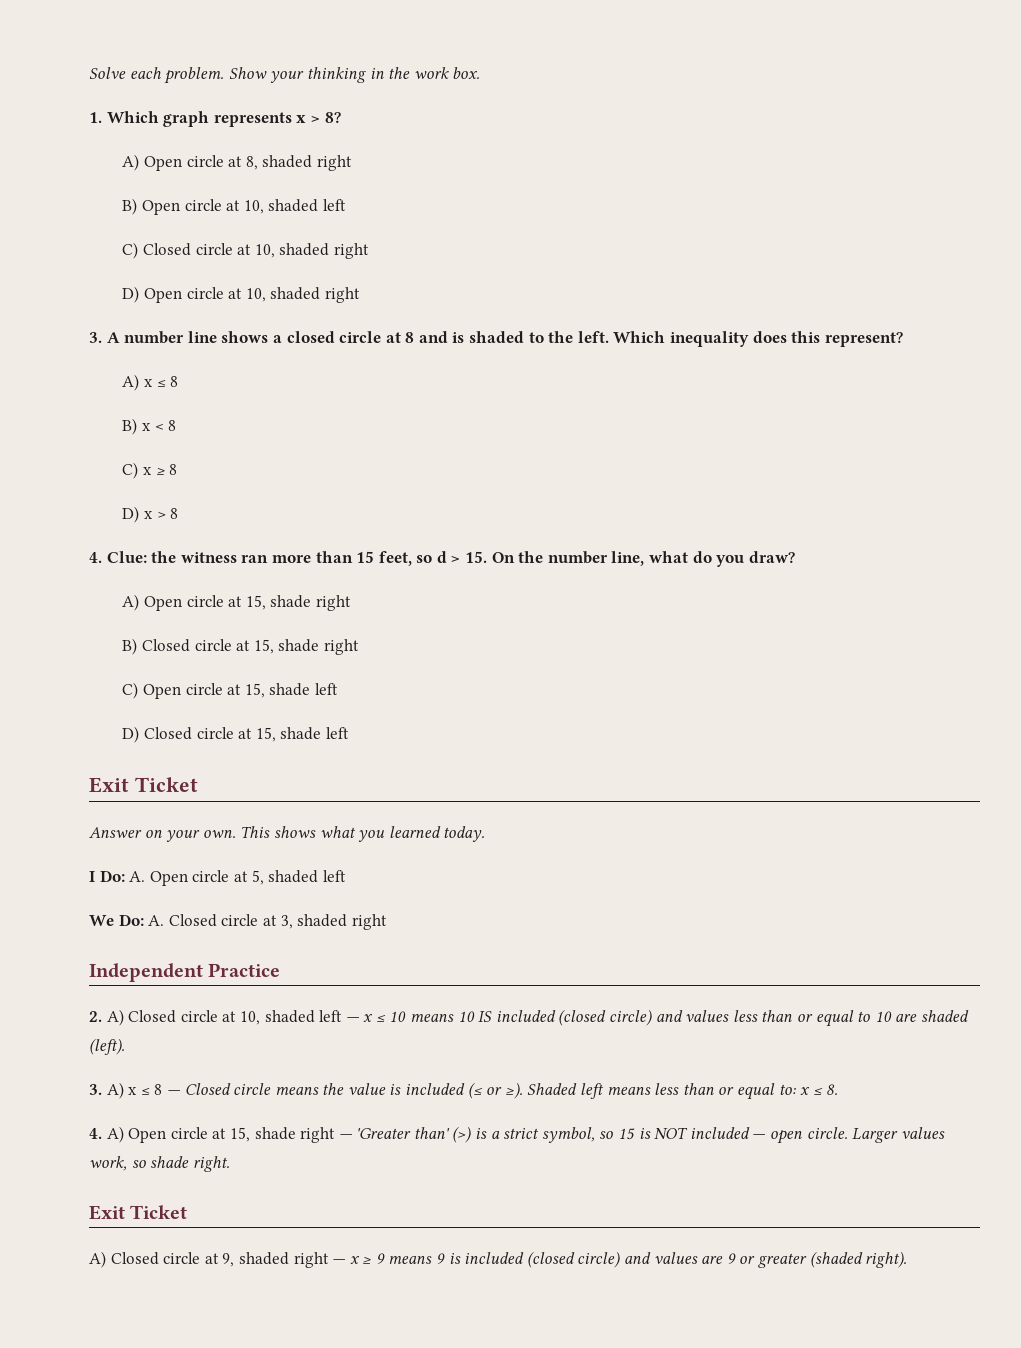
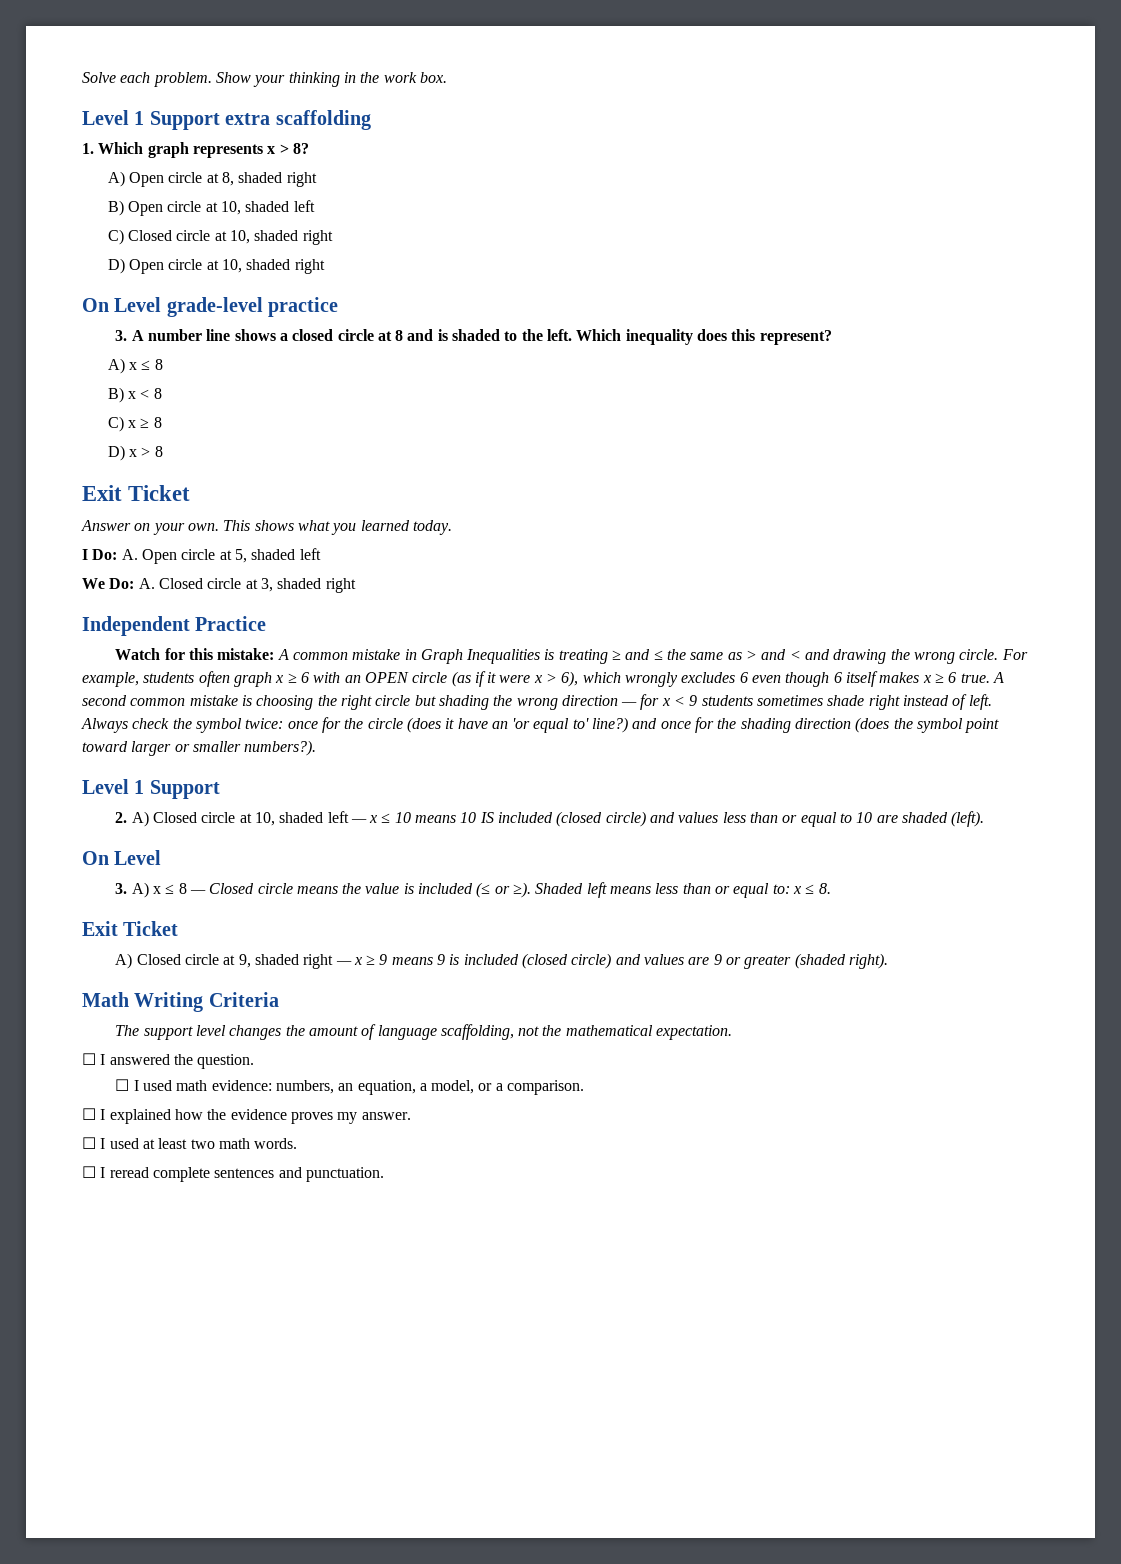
(481, 73) none -> [82,110,371,130] // Level 1 Support extra scaffolding
(360, 295) none -> [82,297,339,317] // On Level grade-level practice
[89,551,795,567] [122,594,351,611] [122,638,359,655] [122,682,338,699] [122,726,349,743] // 4. Clue: the witness ran more than 15 feet, so d > 15. On the number line, what do you draw? // A) Open circle at 15, shade right // B) Closed circle at 15, shade right // C) Open circle at 15, shade left // D) Closed circle at 15, shade left -> (163, 451) none
(281, 970) none -> [115,648,1028,664] [82,671,1004,687] [82,694,992,710] [81,717,1000,733] [82,740,317,756] [82,779,220,799] // Watch for this mistake: A common mistake in Graph Inequalities is treating ≥ and ≤ the same as > and < and drawing the wrong circle. For example, students often graph x ≥ 6 with an OPEN circle (as if it were x > 6), which wrongly excludes 6 even though 6 itself makes x ≥ 6 true. A second common mistake is choosing the right circle but shading the wrong direction — for x < 9 students sometimes shade right instead of left. Always check the symbol twice: once for the circle (does it have an 'or equal to' line?) and once for the shading direction (does the symbol point toward larger or smaller numbers?). // Level 1 Support
(125, 1046) none -> [82,850,162,865] // On Level
[89,1126,945,1144] [89,1156,230,1172] // 4. A) Open circle at 15, shade right — 'Greater than' (>) is a strict symbol, so 15 is NOT included — open circle. Larger values work, so shade right. -> (831, 888) none
(908, 1259) none -> [82,992,279,1012] [115,1024,733,1040] [82,1053,255,1069] [115,1079,585,1095] [82,1108,411,1124] [82,1137,298,1149] [82,1166,384,1182] // Math Writing Criteria // The support level changes the amount of language scaffolding, not the mathematical expectation. // ☐ I answered the question. // ☐ I used math evidence: numbers, an equation, a model, or a comparison. // ☐ I explained how the evidence proves my answer. // ☐ I used at least two math words. // ☐ I reread complete sentences and punctuation.

